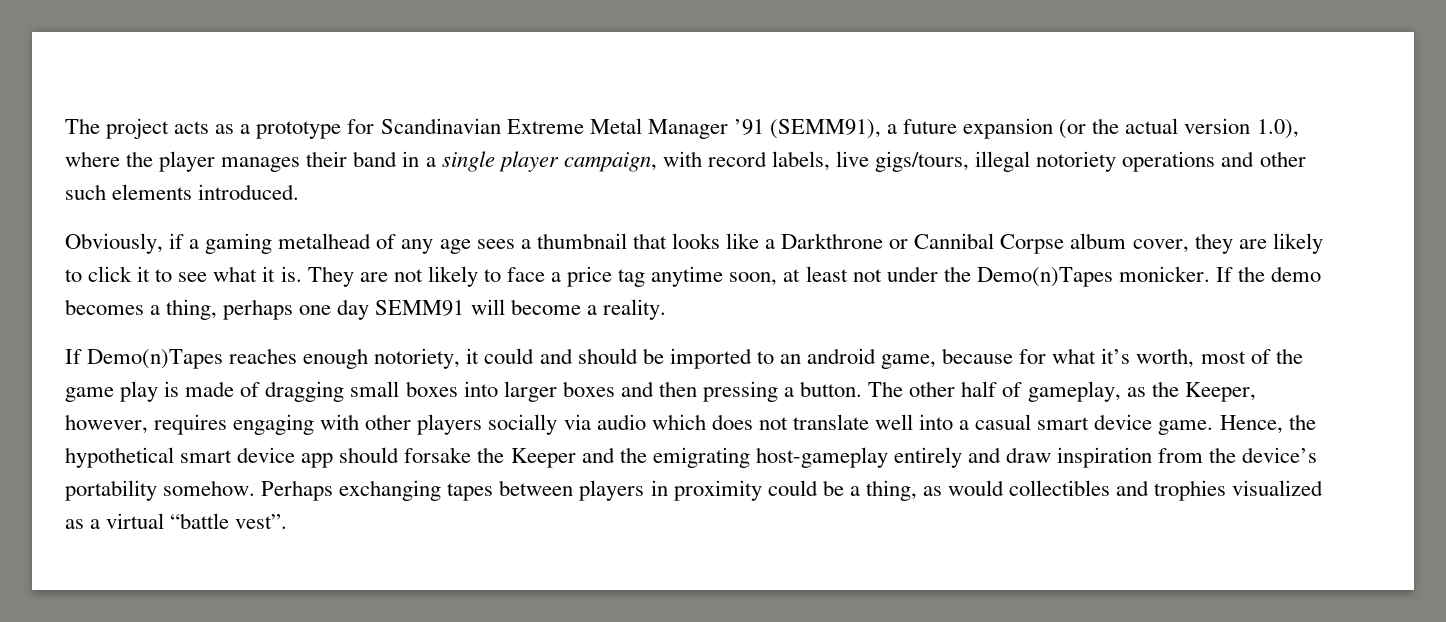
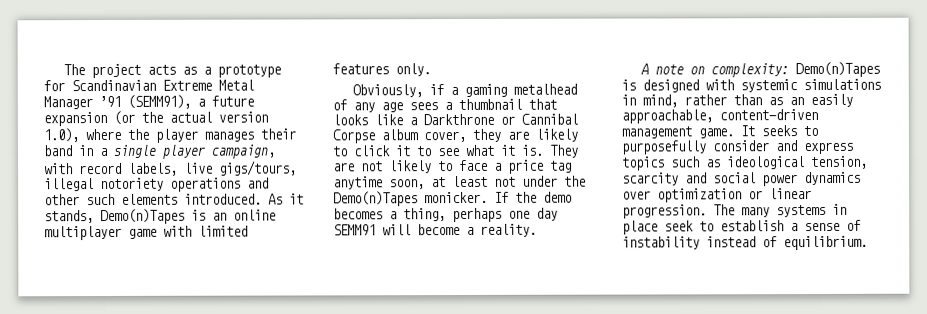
(300, 192) none -> [268,193,304,205] [44,208,276,225] [44,225,248,241] [332,63,431,77] As it stands, Demo(n)Tapes is an online multiplayer game with limited features only.
[65,348,1303,369] [65,381,1256,402] [65,414,1316,435] [65,447,1318,468] [65,480,1324,501] [65,513,288,529] If Demo(n)Tapes reaches enough notoriety, it could and should be imported to an android game, because for what it’s worth, most of the game play is made of dragging small boxes into larger boxes and then pressing a button. The other half of gameplay, as the Keeper, however, requires engaging with other players socially via audio which does not translate well into a casual smart device game. Hence, the hypothetical smart device app should forsake the Keeper and the emigrating host-gameplay entirely and draw inspiration from the device’s portability somehow. Perhaps exchanging tapes between players in proximity could be a thing, as would collectibles and trophies visualized as a virtual “battle vest”. -> [640,61,881,78] [621,78,881,93] [621,93,853,108] [621,109,818,124] [621,125,818,139] [621,140,853,155] [621,155,868,171] [622,171,861,187] [622,188,812,203] [622,203,847,219] [622,219,861,235] [622,235,868,251] A note on complexity: Demo(n)Tapes is designed with systemic simulations in mind, rather than as an easily approachable, content-driven management game. It seeks to purposefully consider and express topics such as ideological tension, scarcity and social power dynamics over optimization or linear progression. The many systems in place seek to establish a sense of instability instead of equilibrium.

